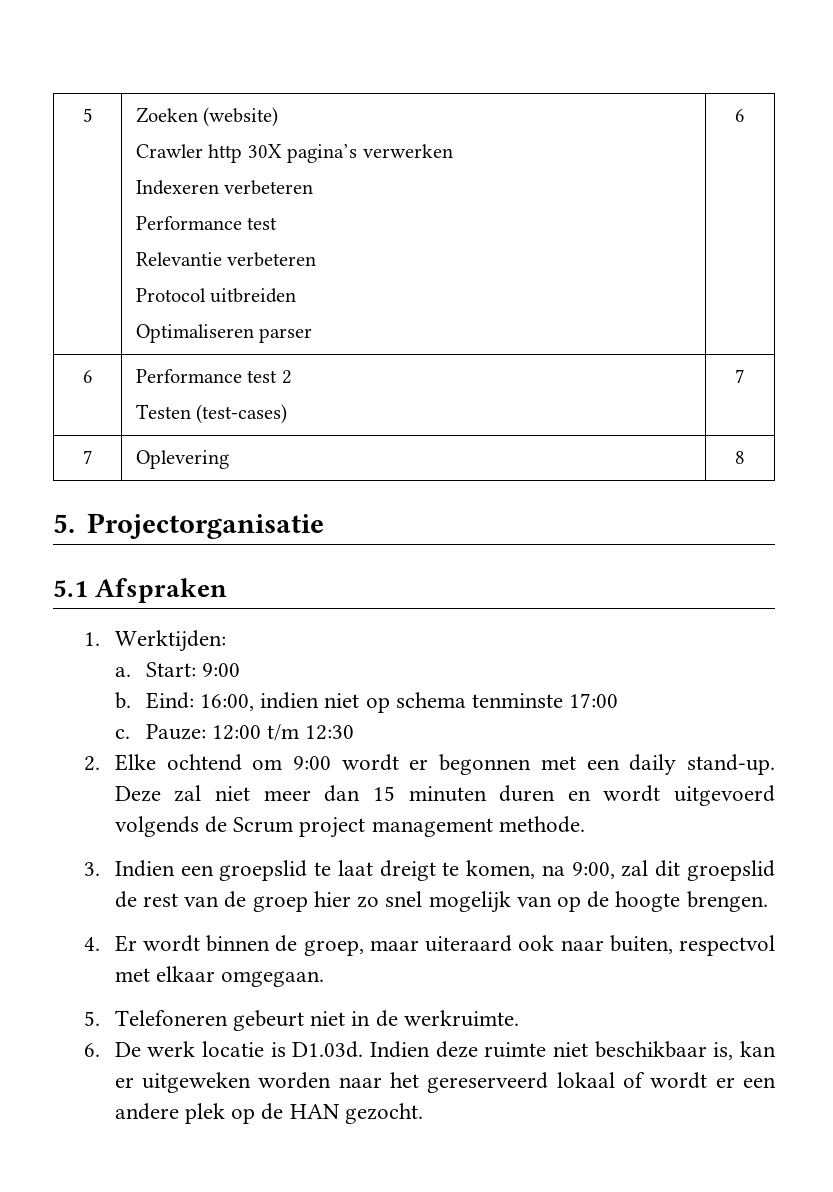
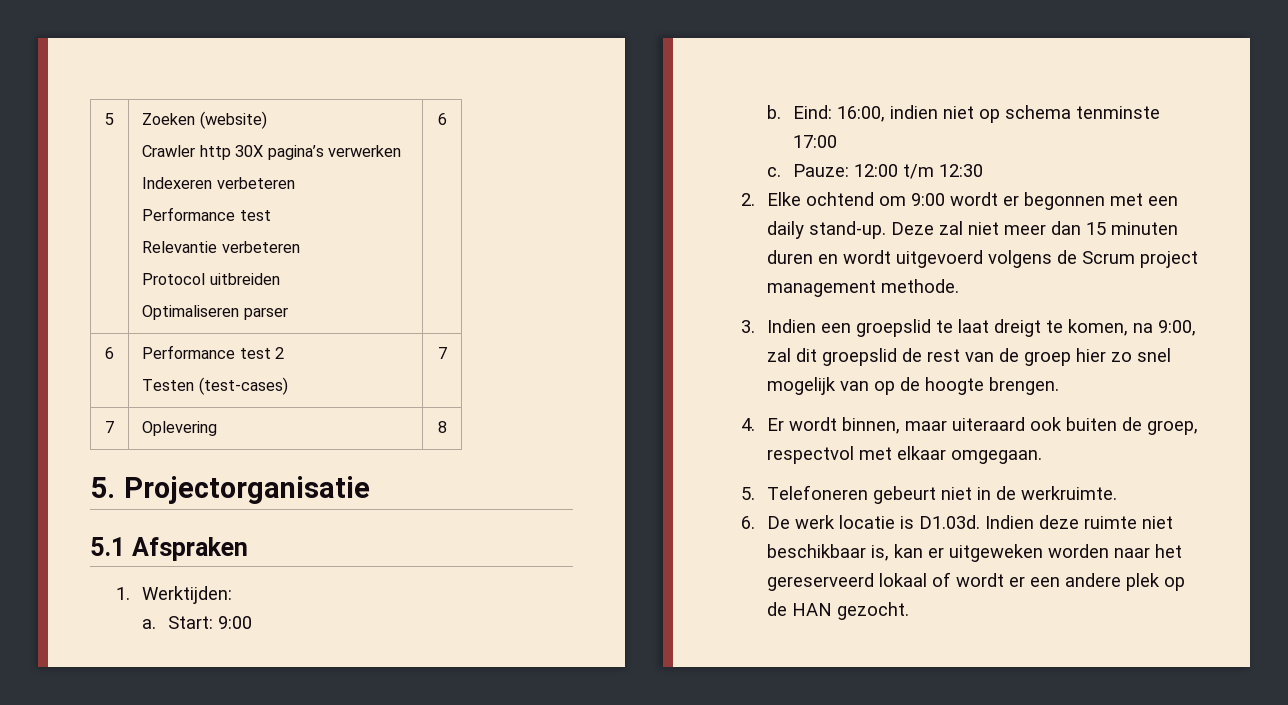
[114,816,199,837] volgends -> [987,250,1052,268] volgens
[206,935,673,956] binnen de groep, maar uiteraard ook naar buiten, -> [841,417,1198,435] binnen, maar uiteraard ook buiten de groep,

